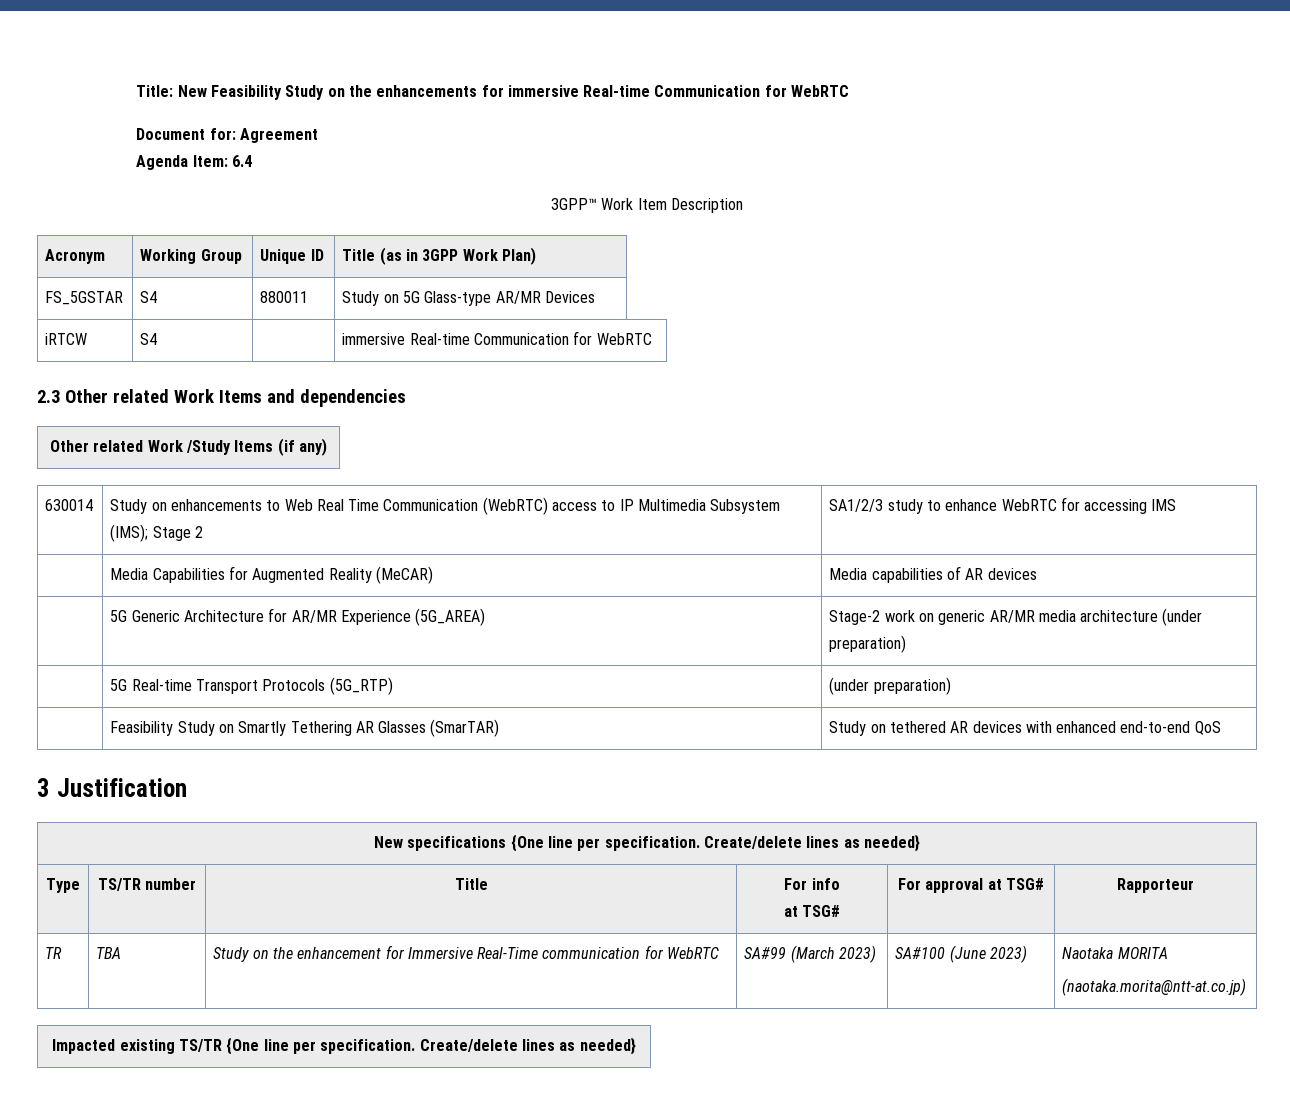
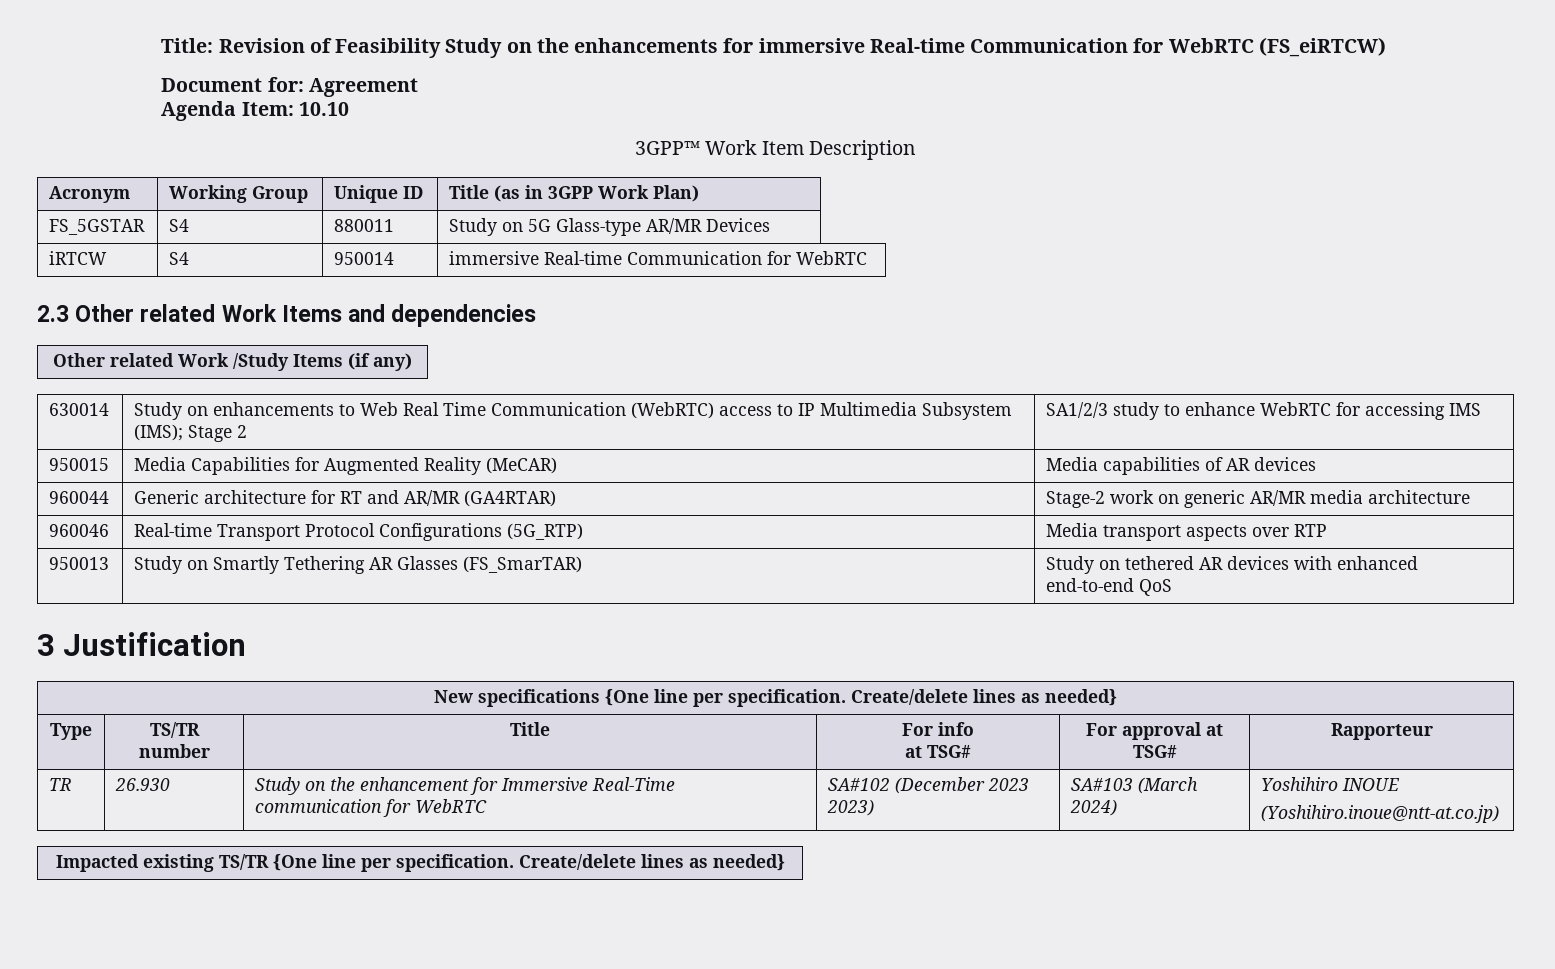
[177,85,207,97] New -> [218,38,332,53] Revision of
(850, 91) none -> [1258,37,1386,57] (FS_eiRTCW)
[231,155,252,167] 6.4 -> [298,102,349,116] 10.10
(158, 339) none -> [334,252,395,265] 950014
(1177, 505) none -> [49,458,110,471] 950015
[110,608,486,626] | 5G Generic Architecture for AR/MR Experience (5G_AREA) -> [49,491,110,504] [134,490,557,507] 960044 | Generic architecture for RT and AR/MR (GA4RTAR)
[1162,608,1203,626] [829,635,907,653] [110,677,393,695] [829,677,951,695] [110,721,174,736] (under preparation) // | 5G Real-time Transport Protocols (5G_RTP) | (under preparation) // | Feasibility -> [49,524,110,537] [134,523,584,541] [1046,523,1328,541] [49,557,110,570] // 960046 | Real-time Transport Protocol Configurations (5G_RTP) | Media transport aspects over RTP // 950013 |
[430,719,500,737] (SmarTAR) -> [463,556,583,573] (FS_SmarTAR)
[96,947,122,959] TBA -> [115,778,171,791] 26.930
[744,945,876,963] [895,945,1027,963] [1062,947,1168,959] [1062,978,1247,996] SA#99 (March 2023) | SA#100 (June 2023) | Naotaka MORITA // (naotaka.morita@ntt-at.co.jp) -> [828,777,1030,794] [827,799,875,816] [1071,777,1199,794] [1070,799,1118,816] [1261,777,1401,791] [1261,805,1500,823] SA#102 (December 2023 2023) | SA#103 (March 2024) | Yoshihiro INOUE // (Yoshihiro.inoue@ntt-at.co.jp)

